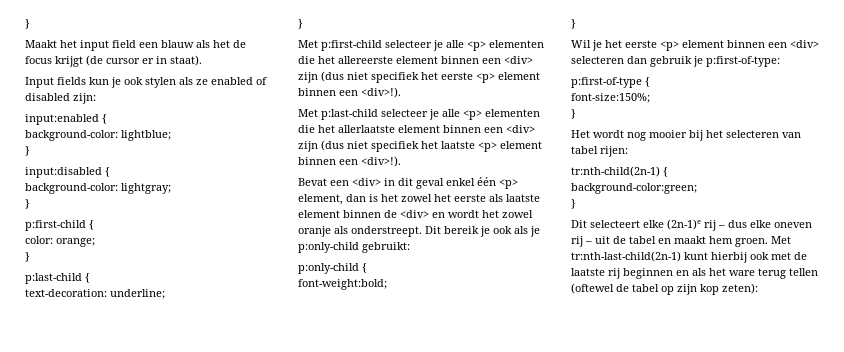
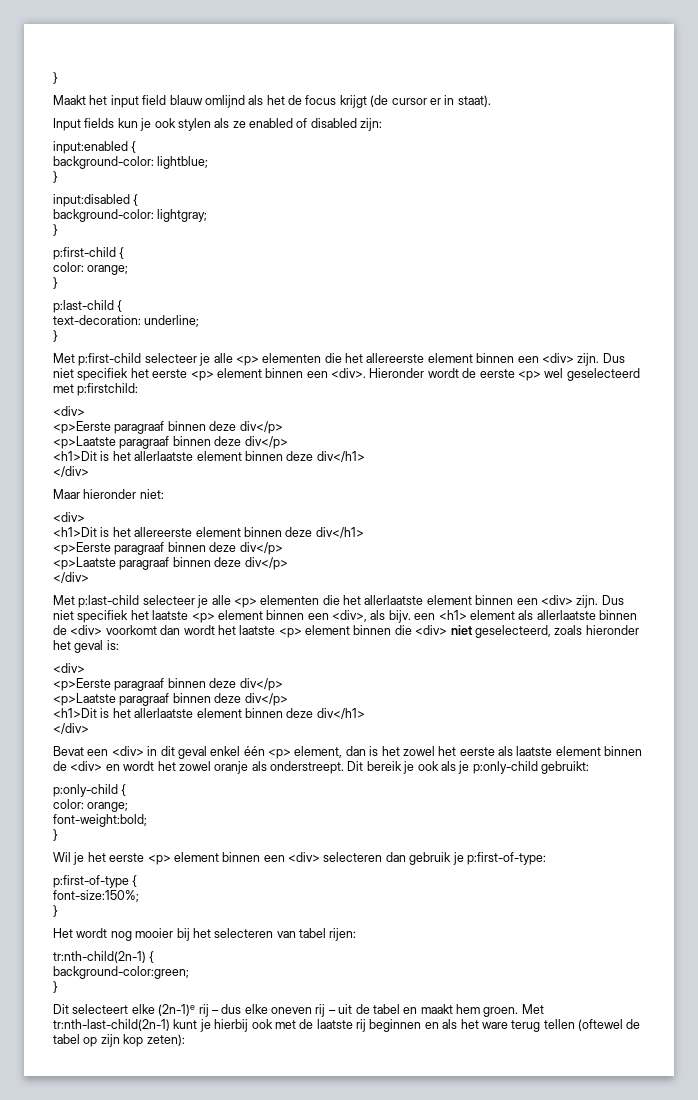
[139,40,194,48] een blauw -> [169,95,245,108] blauw omlijnd
[298,71,344,83] zijn (dus -> [577,353,625,366] zijn. Dus
[361,87,401,98] <div>!). -> [331,368,640,381] [53,383,139,396] [53,406,85,416] [53,421,283,434] [53,436,288,449] [53,451,365,462] [53,466,89,477] [53,489,164,499] [53,512,85,522] [53,527,364,538] [53,542,283,555] [53,557,288,570] [53,572,89,583] <div>. Hieronder wordt de eerste <p> wel geselecteerd met p:firstchild: // <div> // <p>Eerste paragraaf binnen deze div</p> // <p>Laatste paragraaf binnen deze div</p> // <h1>Dit is het allerlaatste element binnen deze div</h1> // </div> // Maar hieronder niet: // <div> // <h1>Dit is het allereerste element binnen deze div</h1> // <p>Eerste paragraaf binnen deze div</p> // <p>Laatste paragraaf binnen deze div</p> // </div>
[298,140,344,152] zijn (dus -> [576,595,624,608] zijn. Dus
[361,156,401,167] <div>!). -> [332,610,637,623] [53,625,639,638] [53,640,119,653] [53,663,85,673] [53,678,283,691] [53,693,288,706] [53,708,365,719] [53,723,89,734] <div>, als bijv. een <h1> element als allerlaatste binnen de <div> voorkomt dan wordt het laatste <p> element binnen die <div> niet geselecteerd, zoals hieronder het geval is: // <div> // <p>Eerste paragraaf binnen deze div</p> // <p>Laatste paragraaf binnen deze div</p> // <h1>Dit is het allerlaatste element binnen deze div</h1> // </div>
(367, 268) none -> [53,799,129,812] // color: orange;
(708, 256) none -> [199,1019,211,1032] je

